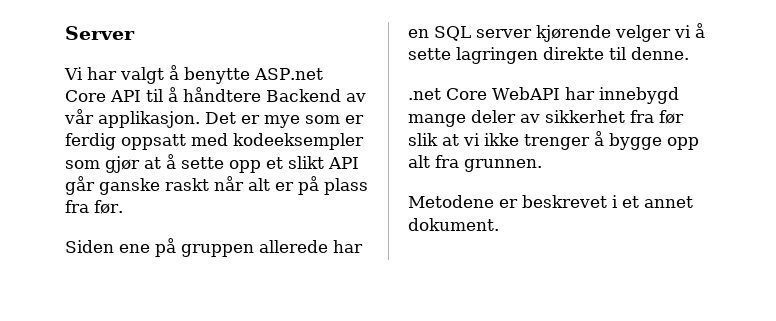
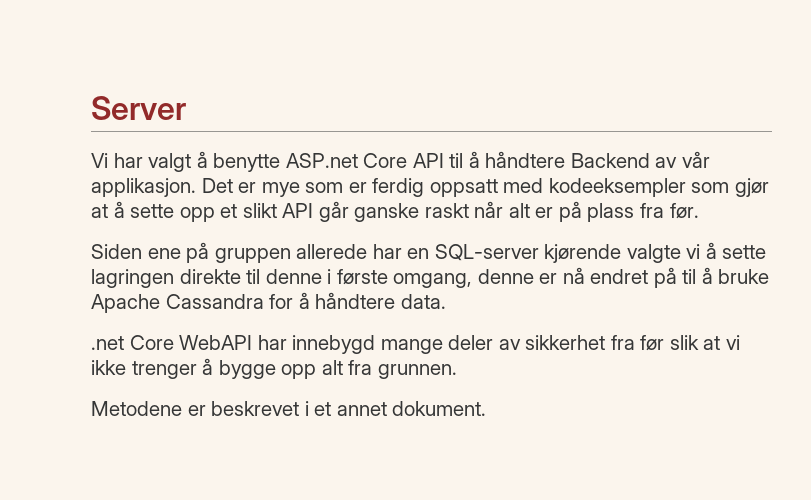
[434,25,671,42] SQL server kjørende velger -> [434,244,681,263] SQL-server kjørende valgte
[631,47,689,60] denne. -> [265,267,770,288] [91,292,446,313] denne i første omgang, denne er nå endret på til å bruke Apache Cassandra for å håndtere data.

